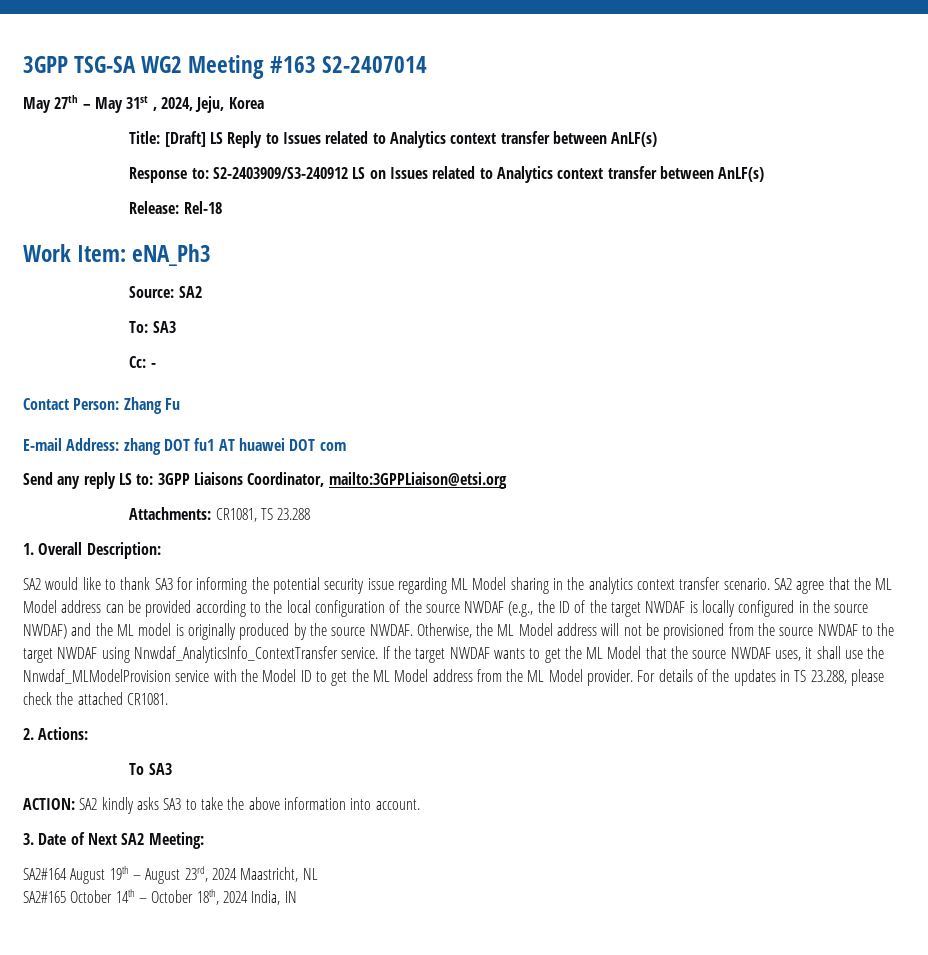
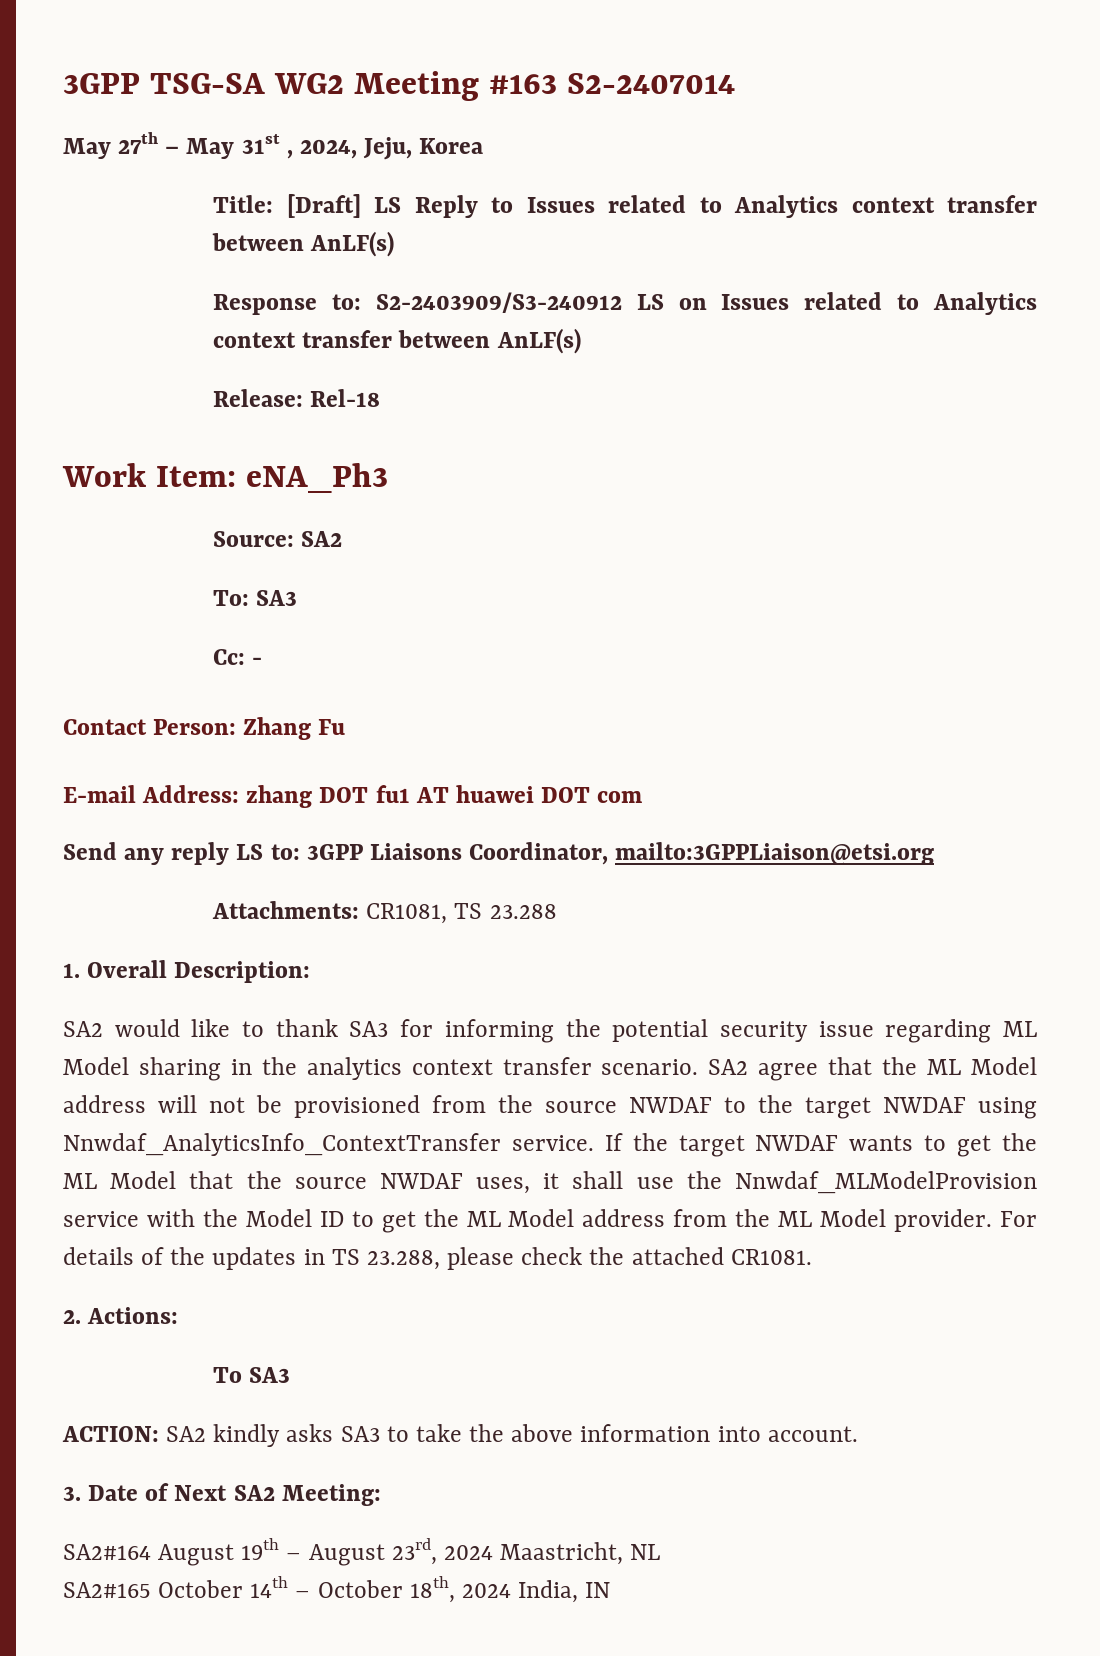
[105,600,869,617] [23,623,598,640] can be provided according to the local configuration of the source NWDAF (e.g., the ID of the target NWDAF is locally configured in the source NWDAF) and the ML model is originally produced by the source NWDAF. Otherwise, the ML Model address -> (146, 1104) none

